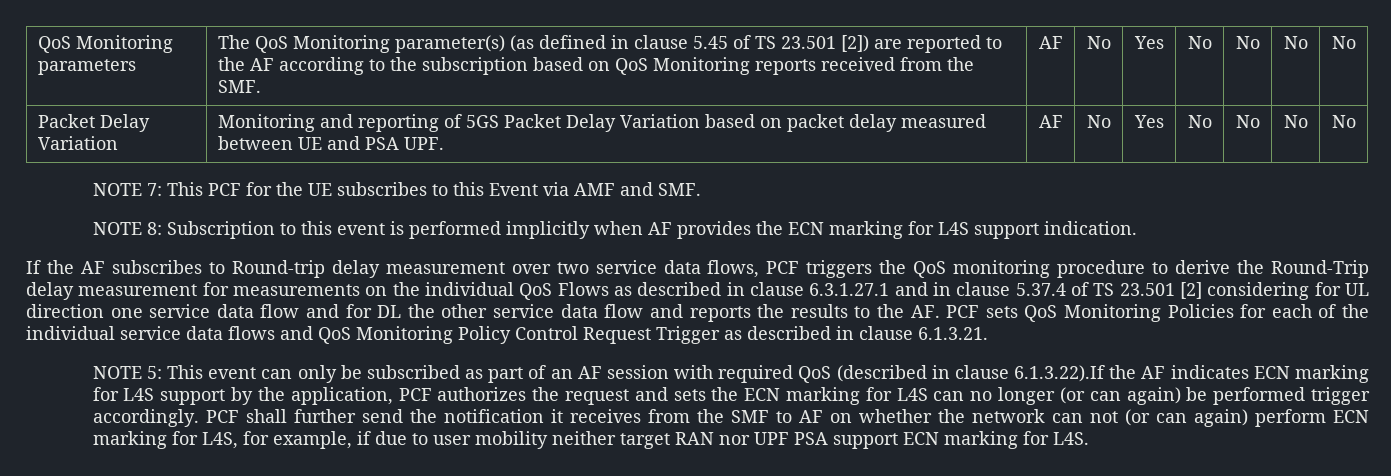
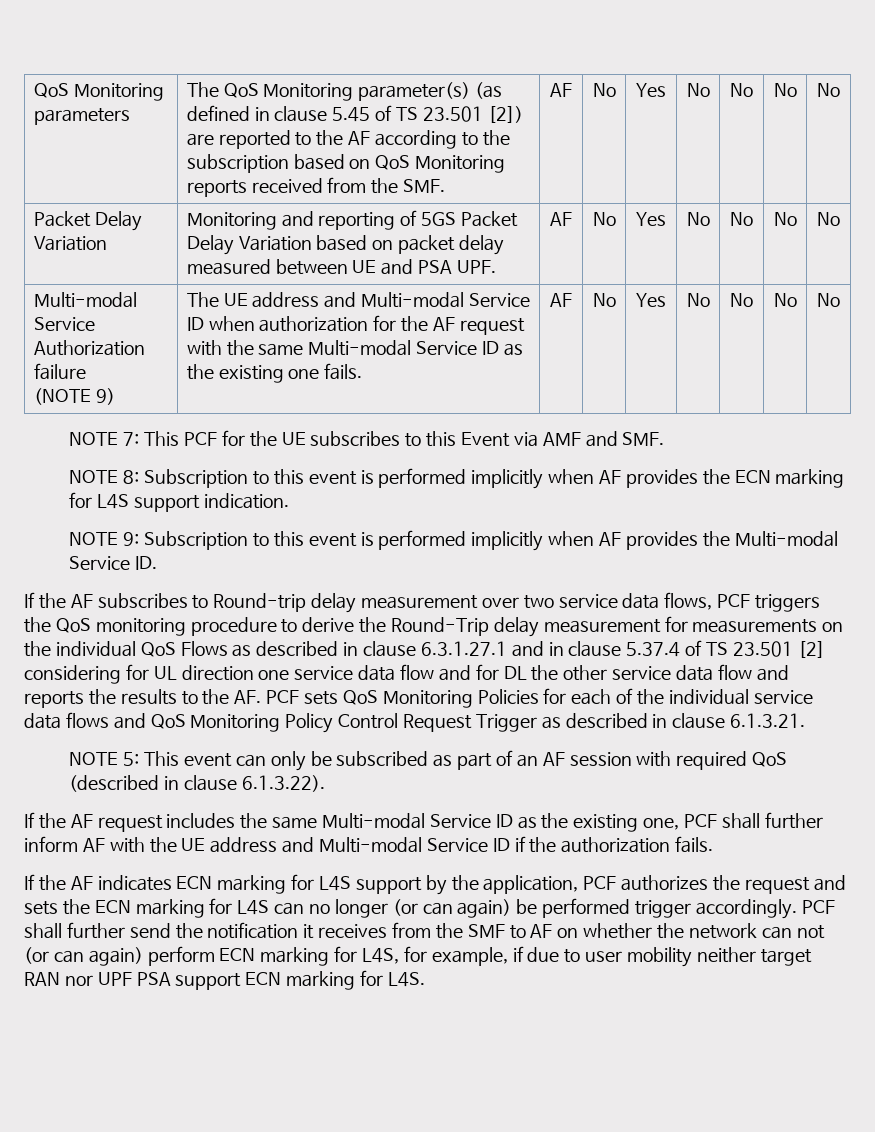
(1356, 121) none -> [33,292,137,308] [33,317,95,331] [33,340,145,356] [33,363,86,380] [33,388,115,405] [186,292,531,308] [186,315,525,335] [186,340,523,356] [186,363,363,383] [550,293,572,307] [592,293,616,307] [636,293,667,307] [686,293,710,307] [730,293,753,307] [773,293,797,307] [817,293,840,307] // Multi-modal Service Authorization failure // (NOTE 9) | The UE address and Multi-modal Service ID when authorization for the AF request with the same Multi-modal Service ID as the existing one fails. | AF | No | Yes | No | No | No | No
(1137, 228) none -> [69,530,838,551] [69,556,158,570] // NOTE 9: Subscription to this event is performed implicitly when AF provides the Multi-modal Service ID.
[1014,365,1106,382] 6.1.3.22).If -> [241,775,325,792] [24,812,823,832] [24,836,714,853] [24,874,35,890] 6.1.3.22). // If the AF request includes the same Multi-modal Service ID as the existing one, PCF shall further inform AF with the UE address and Multi-modal Service ID if the authorization fails. // If

